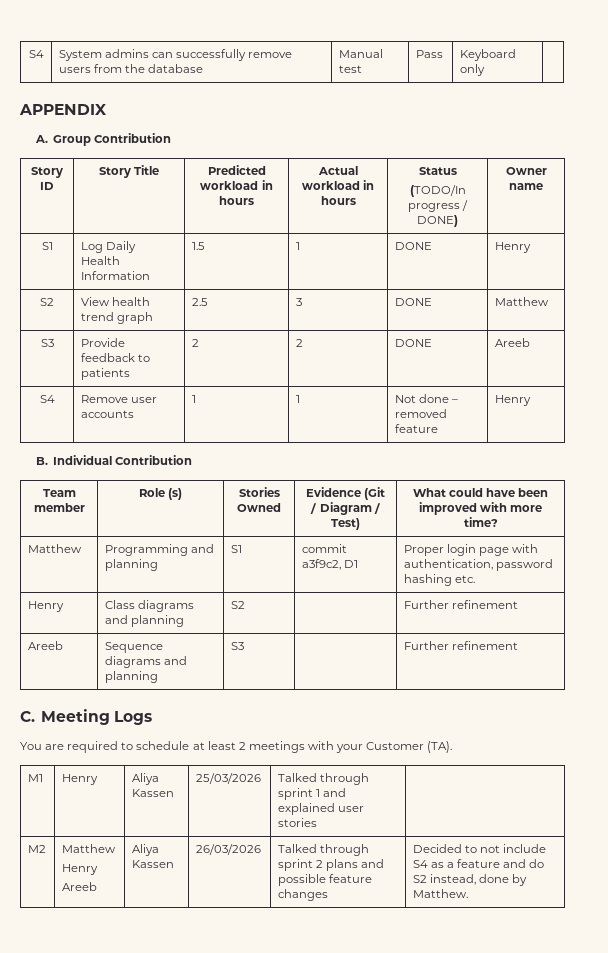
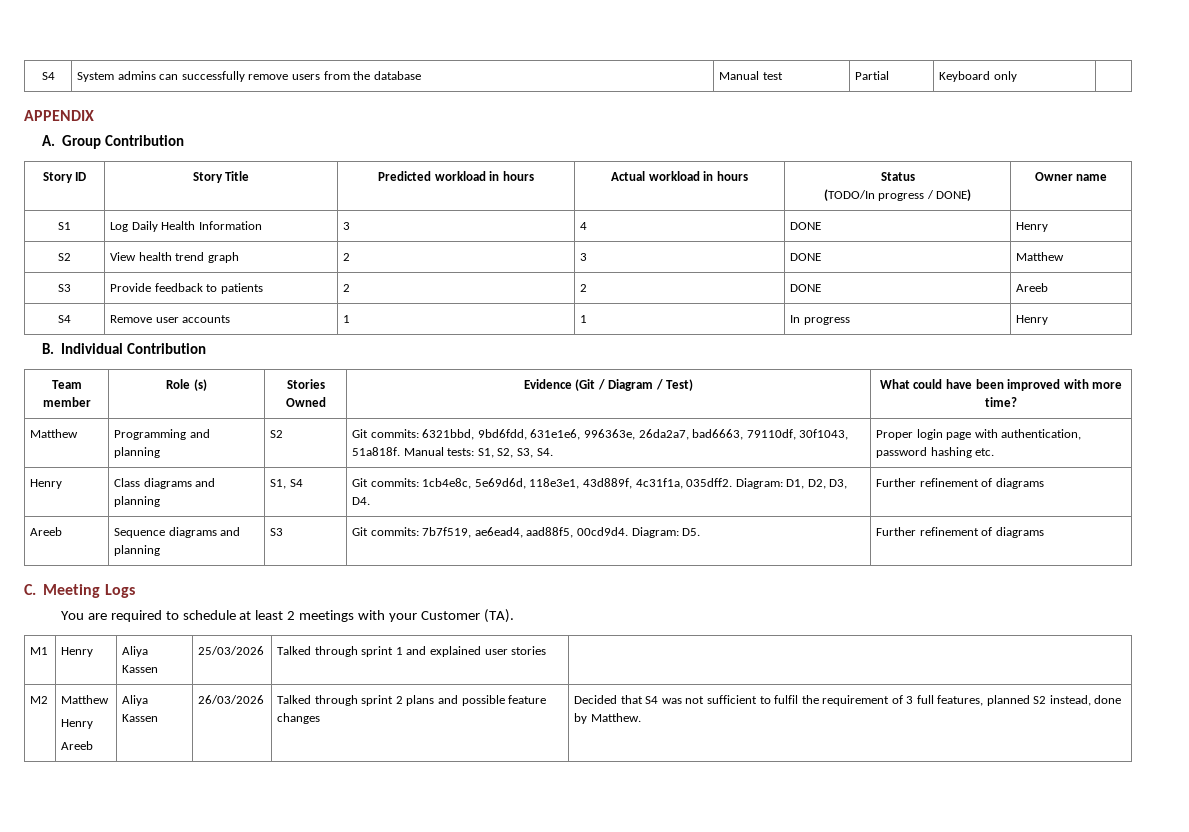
[415,50,443,58] Pass -> [855,71,890,80] Partial
[191,242,205,250] [295,242,300,250] 1.5 | 1 -> [343,222,351,230] [580,222,588,230] 3 | 4
[191,298,208,306] 2.5 -> [343,253,351,261] 2
[394,394,459,403] [394,409,447,418] [394,424,438,433] Not done – removed feature -> [790,315,850,325] In progress
[230,545,242,553] [301,544,347,553] [301,559,359,570] S1 | commit a3f9c2, D1 -> [270,430,284,438] [352,429,849,440] [352,447,553,458] S2 | Git commits: 6321bbd, 9bd6fdd, 631e1e6, 996363e, 26da2a7, bad6663, 79110df, 30f1043, 51a818f. Manual tests: S1, S2, S3, S4.
[230,601,245,609] [403,600,519,609] S2 | | Further refinement -> [270,479,303,489] [352,478,848,489] [352,497,371,505] [876,478,1044,489] S1, S4 | Git commits: 1cb4e8c, 5e69d6d, 118e3e1, 43d889f, 4c31f1a, 035dff2. Diagram: D1, D2, D3, D4. | Further refinement of diagrams
[403,641,519,650] | Further refinement -> [352,527,701,538] [876,527,1044,538] Git commits: 7b7f519, ae6ead4, aad88f5, 00cd9d4. Diagram: D5. | Further refinement of diagrams
[465,844,547,853] [412,859,545,868] to not include S4 as a feature and do -> [620,695,1030,706] that S4 was not sufficient to fulfil the requirement of 3 full features, planned

